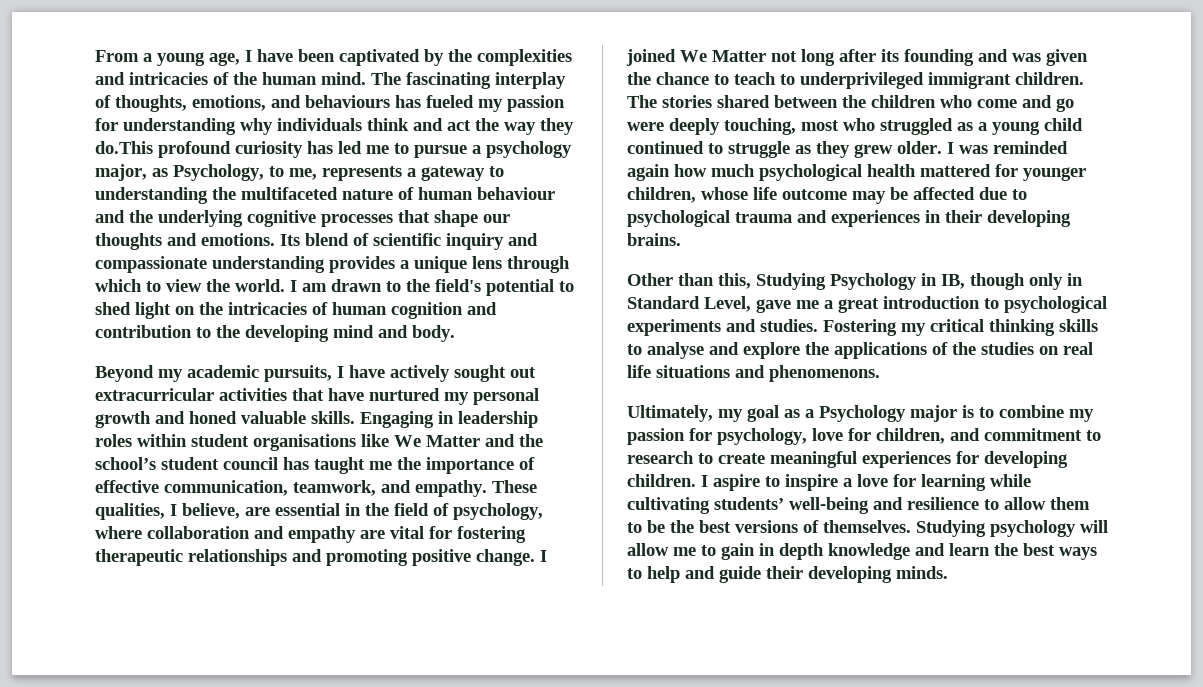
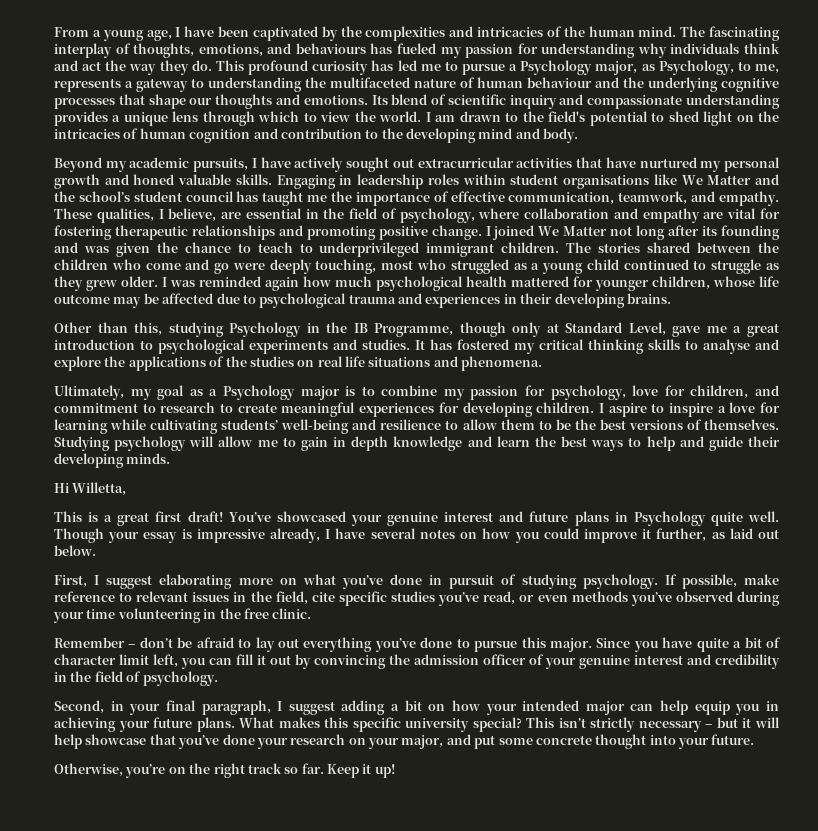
[95,141,153,154] do.This -> [191,60,244,71] do. This
[486,141,572,158] psychology -> [520,60,593,75] Psychology
[756,273,826,290] Studying -> [168,322,224,337] studying
[941,274,965,289] IB, -> [326,322,454,337] the IB Programme,
[1067,273,1083,286] in -> [546,324,559,333] at
[823,319,897,336] Fostering -> [415,339,509,350] It has fostered
[769,365,880,382] phenomenons. -> [461,356,543,371] phenomena.
(948, 572) none -> [54,482,127,496] [54,511,780,526] [54,528,780,543] [54,545,96,556] [54,574,779,589] [54,591,781,606] [53,608,312,623] [54,637,782,652] [54,654,780,669] [54,671,218,686] [54,700,780,715] [54,717,780,732] [54,734,755,749] [54,763,395,778] // Hi Willetta, // This is a great first draft! You’ve showcased your genuine interest and future plans in Psychology quite well. Though your essay is impressive already, I have several notes on how you could improve it further, as laid out below. // First, I suggest elaborating more on what you’ve done in pursuit of studying psychology. If possible, make reference to relevant issues in the field, cite specific studies you’ve read, or even methods you’ve observed during your time volunteering in the free clinic. // Remember – don’t be afraid to lay out everything you’ve done to pursue this major. Since you have quite a bit of character limit left, you can fill it out by convincing the admission officer of your genuine interest and credibility in the field of psychology. // Second, in your final paragraph, I suggest adding a bit on how your intended major can help equip you in achieving your future plans. What makes this specific university special? This isn’t strictly necessary – but it will help showcase that you’ve done your research on your major, and put some concrete thought into your future. // Otherwise, you’re on the right track so far. Keep it up!

